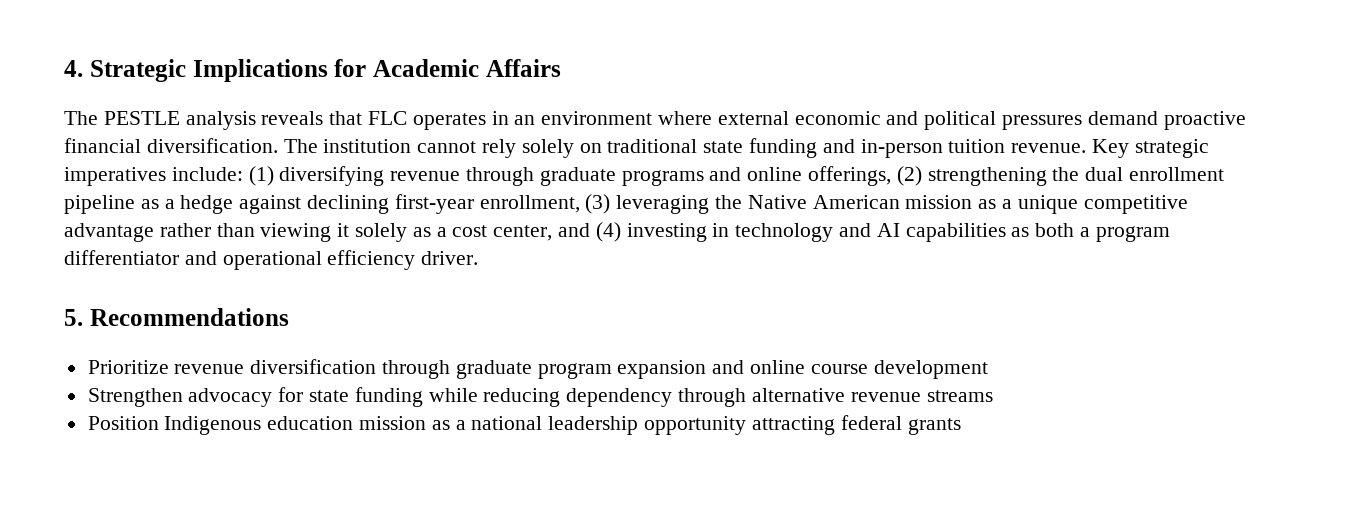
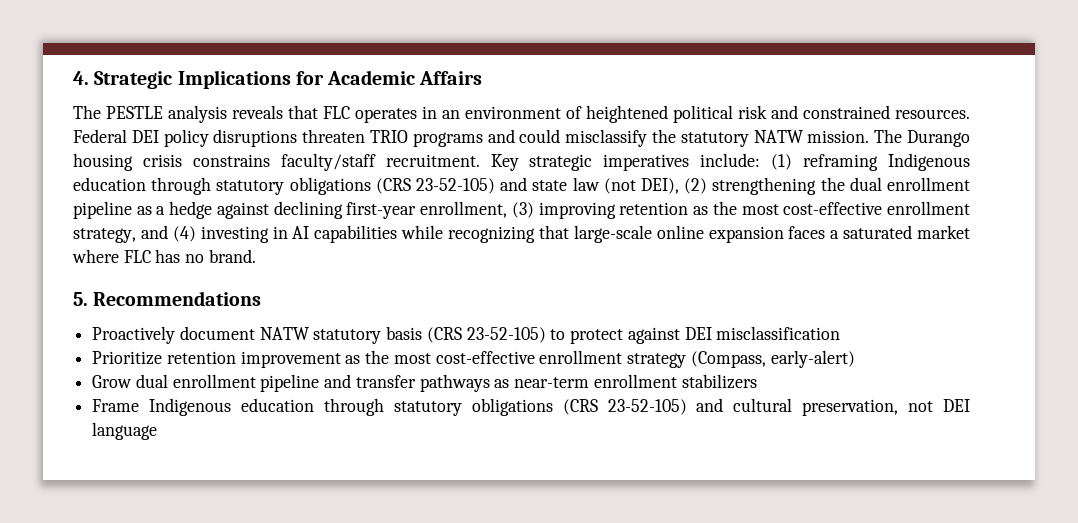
[658,111,1246,130] [64,138,1087,158] where external economic and political pressures demand proactive financial diversification. The institution cannot rely solely on traditional state funding and in-person tuition revenue. -> [566,105,970,123] [73,129,970,147] [73,153,480,171] of heightened political risk and constrained resources. Federal DEI policy disruptions threaten TRIO programs and could misclassify the statutory NATW mission. The Durango housing crisis constrains faculty/staff recruitment.
[279,166,892,186] diversifying revenue through graduate programs and online offerings, -> [803,153,970,171] [73,177,679,195] reframing Indigenous education through statutory obligations (CRS 23-52-105) and state law (not DEI),
[616,195,1188,214] [64,222,1170,242] [64,250,479,270] [64,308,289,326] [87,359,988,379] [87,387,993,407] [87,415,961,435] leveraging the Native American mission as a unique competitive advantage rather than viewing it solely as a cost center, and (4) investing in technology and AI capabilities as both a program differentiator and operational efficiency driver. // 5. Recommendations // Prioritize revenue diversification through graduate program expansion and online course development // Strengthen advocacy for state funding while reducing dependency through alternative revenue streams // Position Indigenous education mission as a national leadership opportunity attracting federal grants -> [538,201,971,219] [73,225,970,243] [72,249,256,263] [73,291,262,306] [92,326,841,344] [92,350,855,368] [92,374,757,392] [92,398,971,416] [92,422,158,440] improving retention as the most cost-effective enrollment strategy, and (4) investing in AI capabilities while recognizing that large-scale online expansion faces a saturated market where FLC has no brand. // 5. Recommendations // Proactively document NATW statutory basis (CRS 23-52-105) to protect against DEI misclassification // Prioritize retention improvement as the most cost-effective enrollment strategy (Compass, early-alert) // Grow dual enrollment pipeline and transfer pathways as near-term enrollment stabilizers // Frame Indigenous education through statutory obligations (CRS 23-52-105) and cultural preservation, not DEI language

